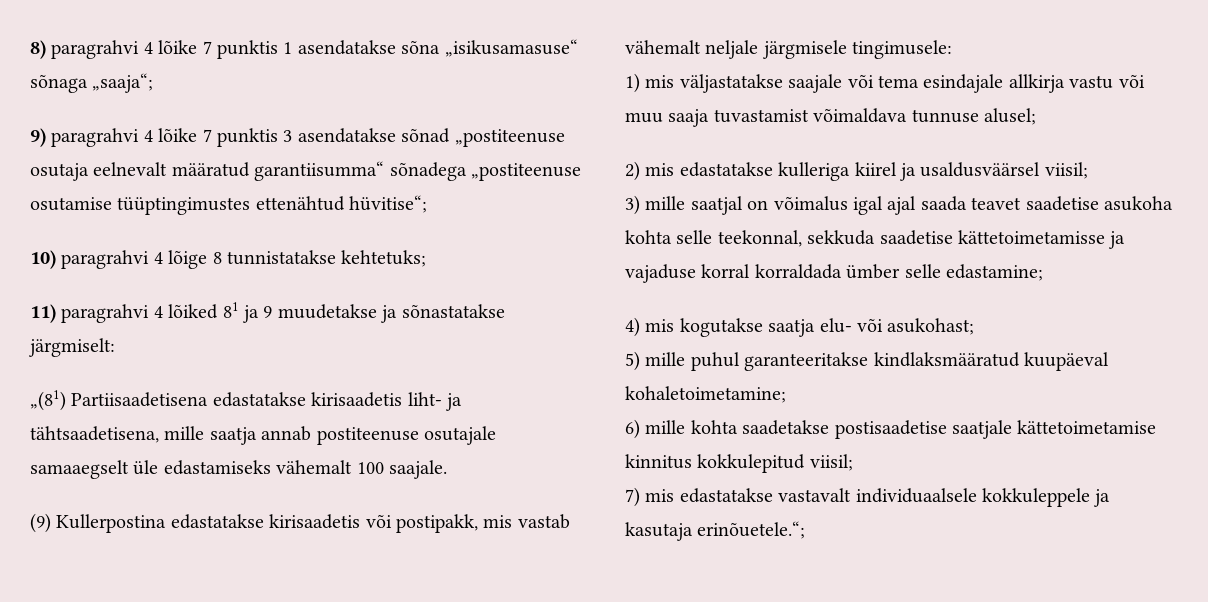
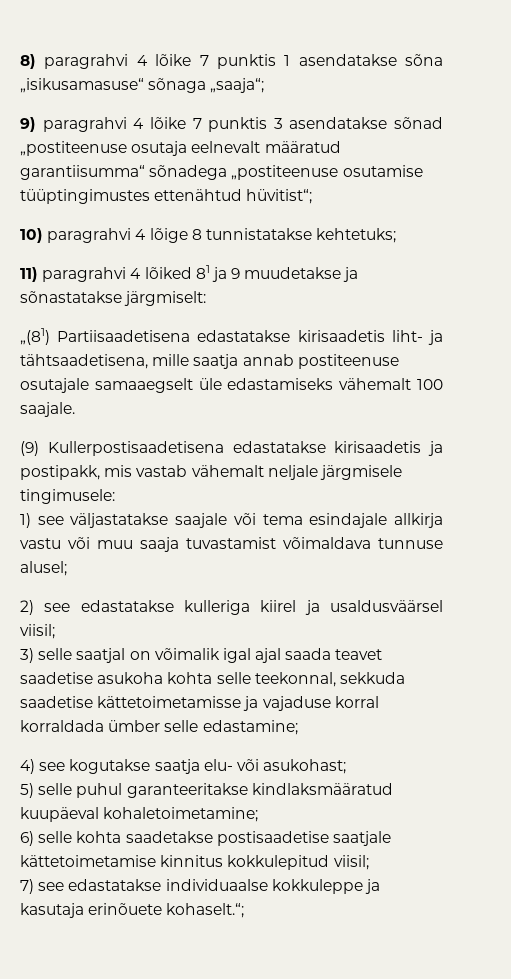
[349,195,428,213] hüvitise“; -> [246,189,313,204] hüvitist“;
[56,514,392,533] Kullerpostina edastatakse kirisaadetis või -> [47,441,443,456] Kullerpostisaadetisena edastatakse kirisaadetis ja
[645,75,675,88] mis -> [37,516,64,525] see
[645,163,675,176] mis -> [44,603,71,612] see
[645,196,686,210] mille -> [38,648,73,660] selle
[773,196,848,211] võimalus -> [154,648,220,660] võimalik
[645,319,675,332] mis -> [39,762,66,771] see
[645,352,686,366] mille -> [38,783,73,795] selle
[645,420,686,434] mille -> [38,831,73,843] selle
[645,488,1111,507] [625,521,806,541] mis edastatakse vastavalt individuaalsele kokkuleppele ja kasutaja erinõuetele.“; -> [38,879,380,894] [20,903,245,918] see edastatakse individuaalse kokkuleppe ja kasutaja erinõuete kohaselt.“;

